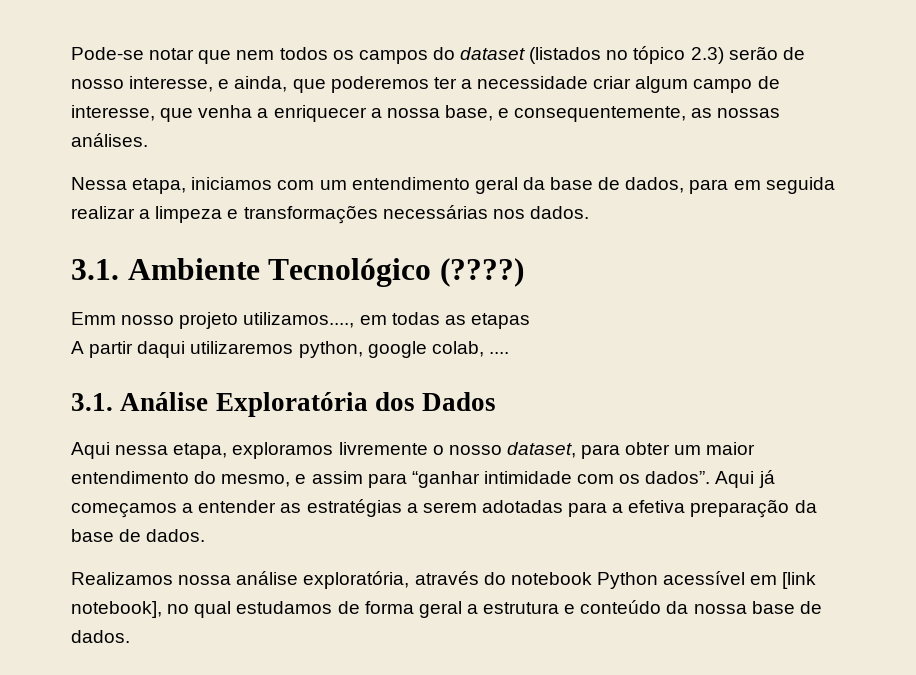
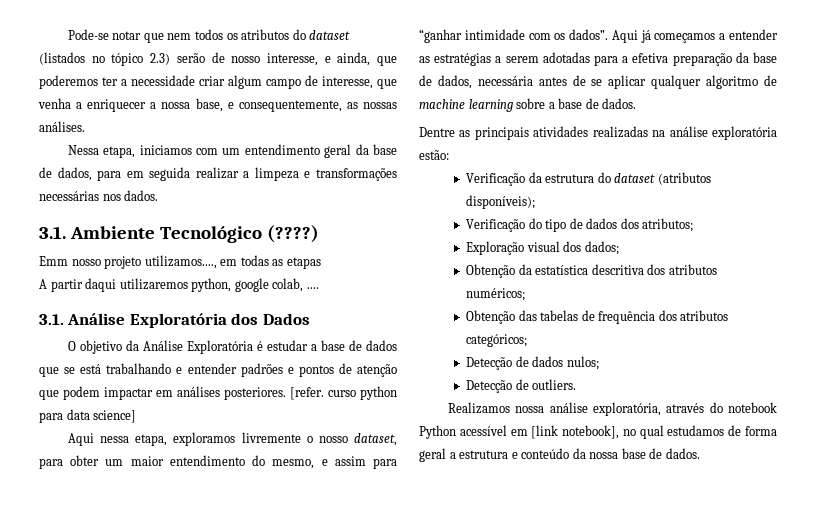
[358,50,428,64] campos -> [241,29,290,40] atributos
(497, 401) none -> [67,340,398,354] [39,363,397,377] [39,386,397,400] [39,409,137,423] // O objetivo da Análise Exploratória é estudar a base de dados que se está trabalhando e entender padrões e pontos de atenção que podem impactar em análises posteriores. [refer. curso python para data science]
[146,529,206,542] dados. -> [437,75,777,89] [419,98,637,112] [419,126,777,140] [419,150,449,160] [466,172,711,186] [466,195,536,209] [466,218,694,232] [466,241,619,255] [466,264,717,278] [466,288,526,301] [466,310,729,324] [466,334,528,347] [466,356,599,370] [466,379,577,393] dados, necessária antes de se aplicar qualquer algoritmo de machine learning sobre a base de dados. // Dentre as principais atividades realizadas na análise exploratória estão: // Verificação da estrutura do dataset (atributos disponíveis); // Verificação do tipo de dados dos atributos; // Exploração visual dos dados; // Obtenção da estatística descritiva dos atributos numéricos; // Obtenção das tabelas de frequência dos atributos categóricos; // Detecção de dados nulos; // Detecção de outliers.

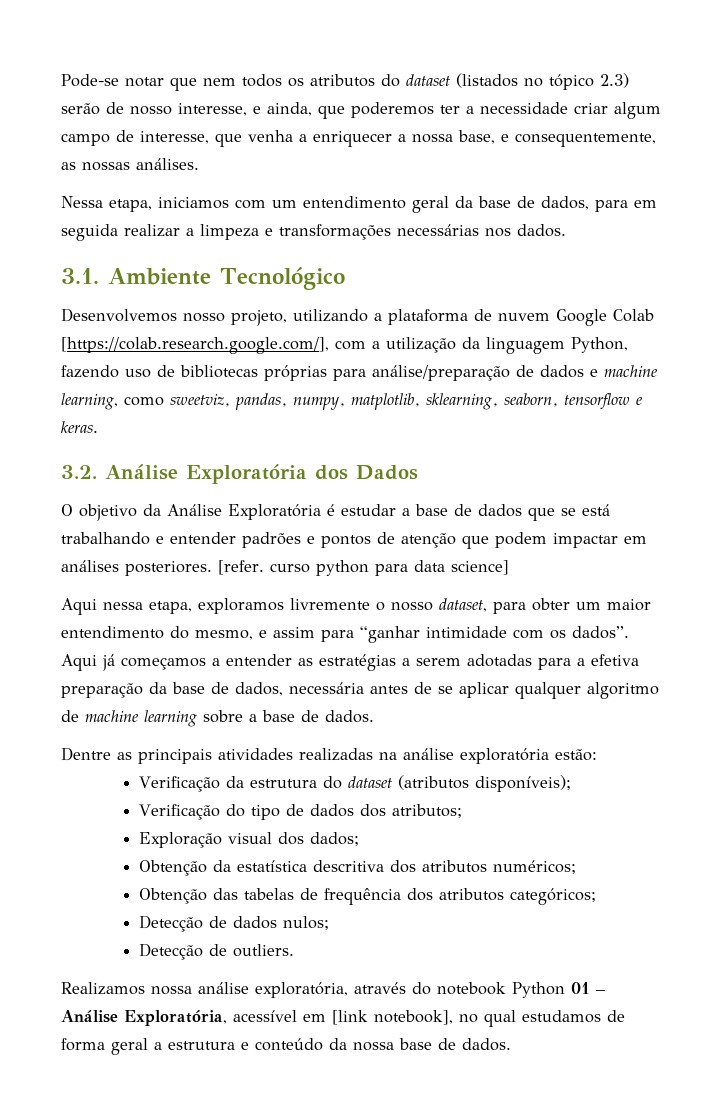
[266,225,319,243] [39,255,321,269] [39,278,319,292] [39,314,64,325] (????) // Emm nosso projeto utilizamos...., em todas as etapas // A partir daqui utilizaremos python, google colab, .... // 3.1. -> [61,308,654,326] [61,337,628,354] [61,365,658,381] [61,393,643,410] [61,421,98,433] [61,465,97,479] // Desenvolvemos nosso projeto, utilizando a plataforma de nuvem Google Colab [https://colab.research.google.com/], com a utilização da linguagem Python, fazendo uso de bibliotecas próprias para análise/preparação de dados e machine learning, como sweetviz, pandas, numpy, matplotlib, sklearning, seaborn, tensorflow e keras. // 3.2.
(456, 432) none -> [571,982,605,994] [61,1010,227,1026] 01 – Análise Exploratória,

